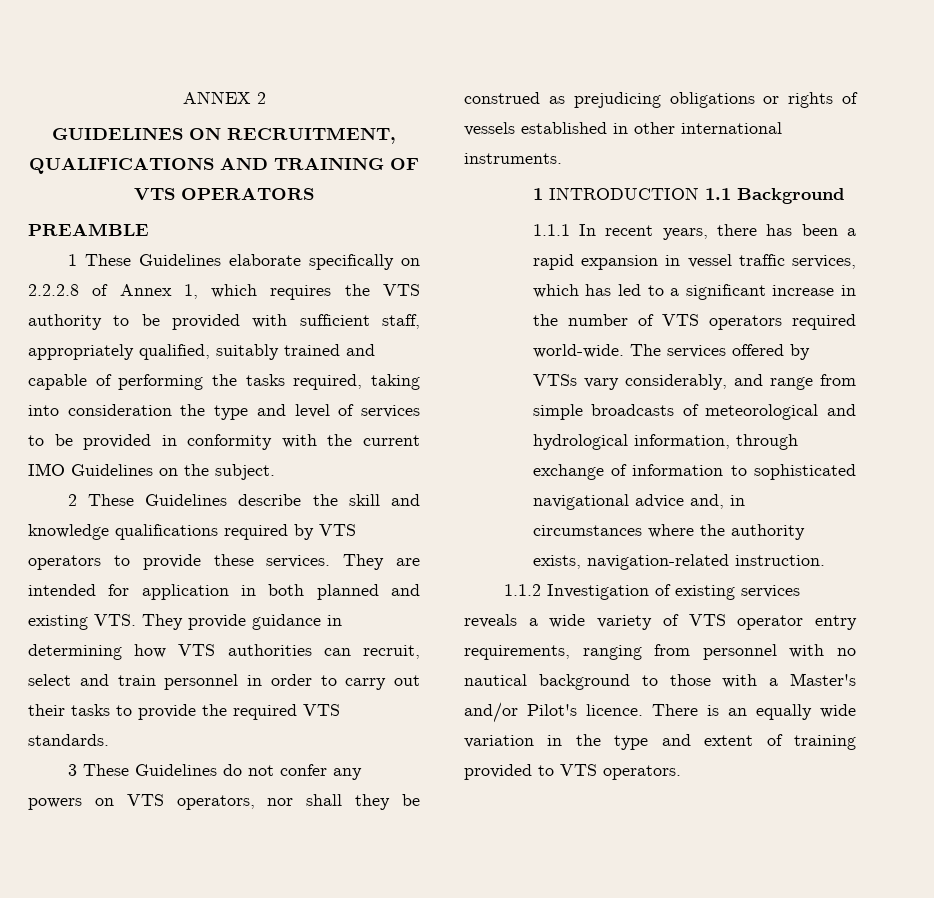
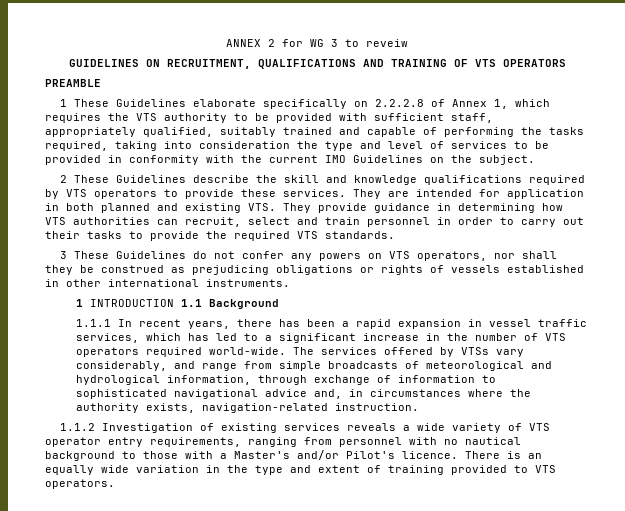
(266, 98) none -> [282,39,408,47] for WG 3 to reveiw

